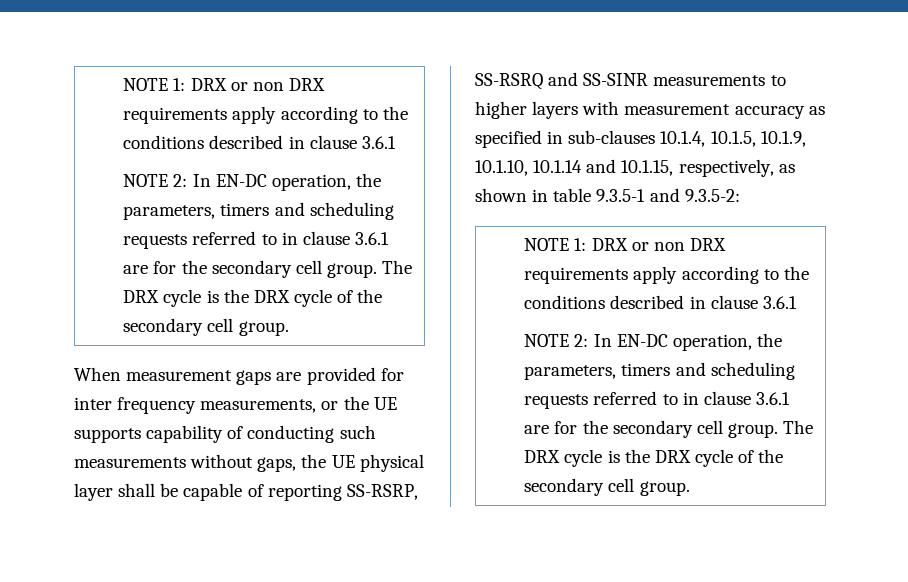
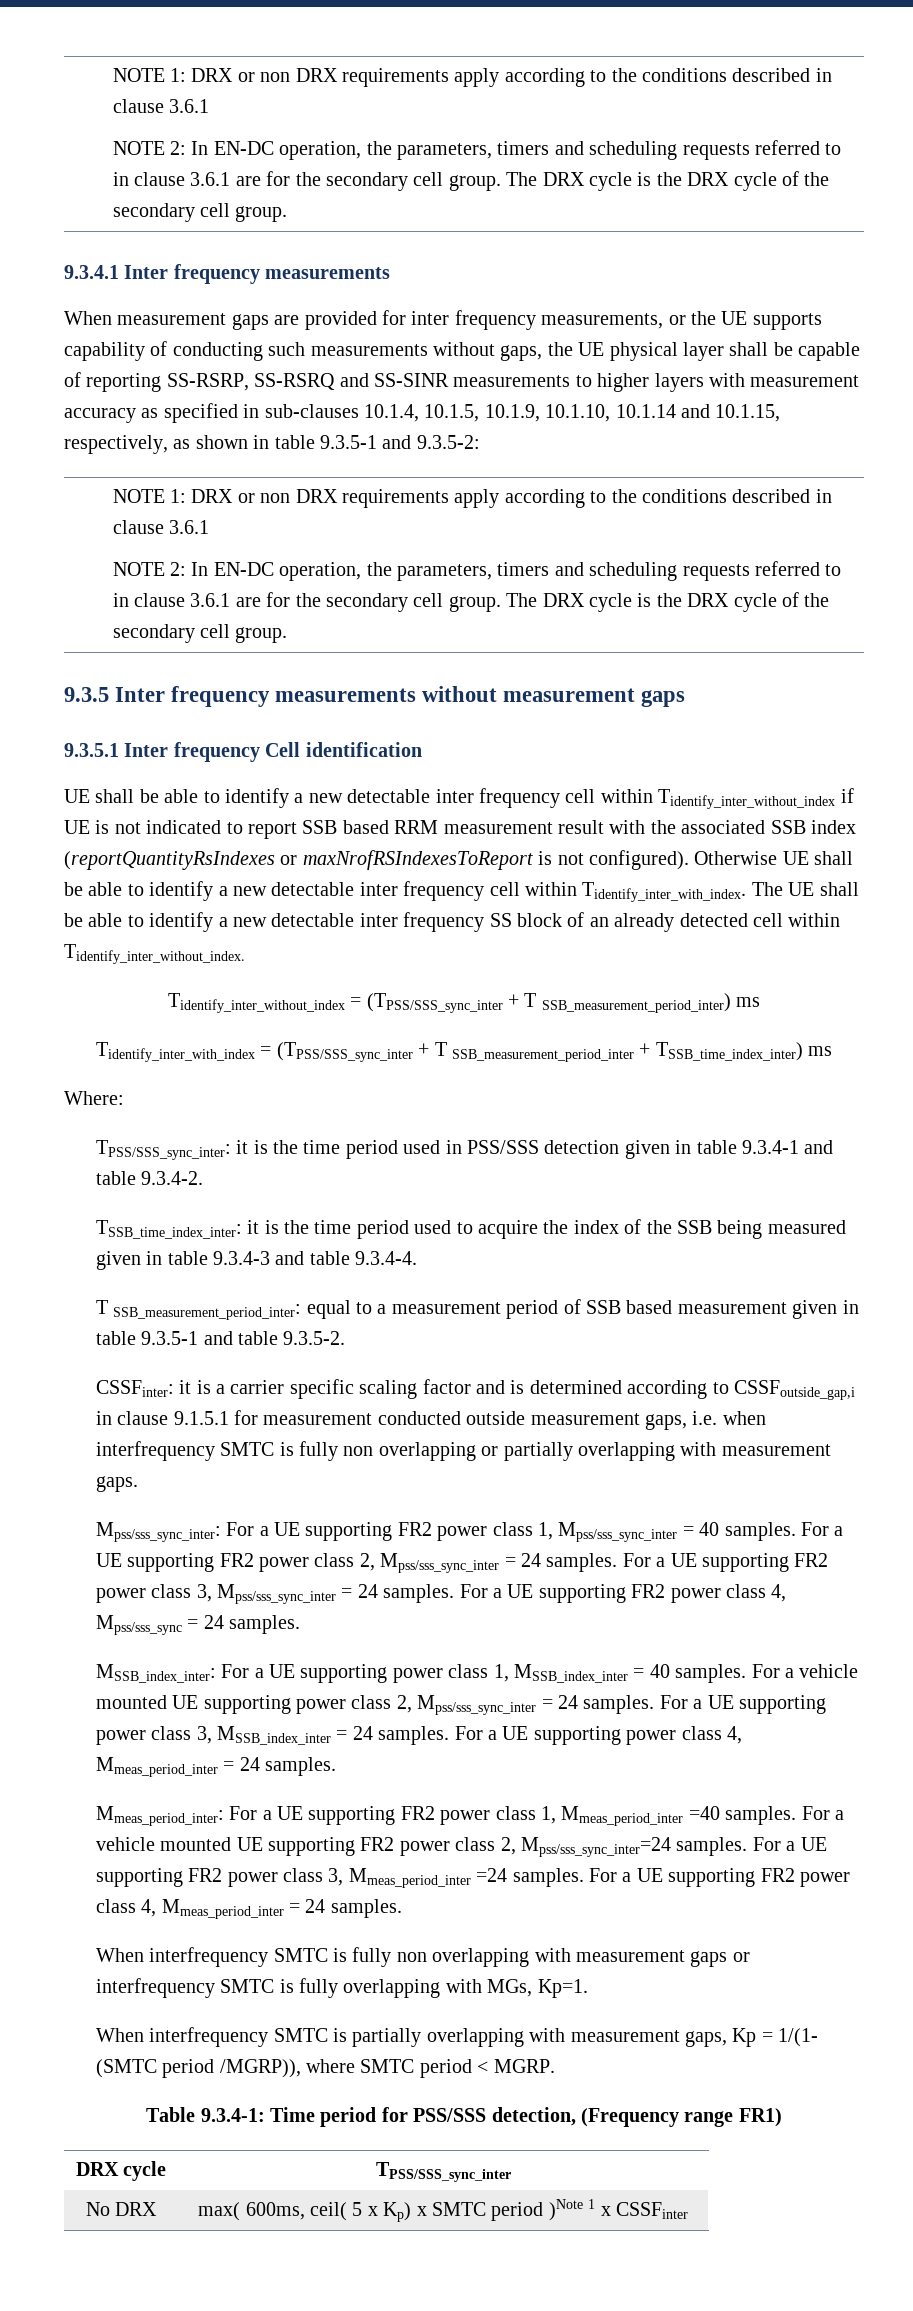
(289, 328) none -> [64,264,391,284] // 9.3.4.1 Inter frequency measurements
(690, 488) none -> [64,686,686,707] [64,742,422,762] [64,788,854,809] [64,820,856,839] [64,850,854,870] [64,881,859,902] [64,912,841,932] [64,944,245,964] [167,993,761,1013] [95,1042,833,1062] [64,1091,124,1105] [95,1140,834,1160] [95,1171,204,1185] [95,1219,846,1239] [95,1251,418,1270] [95,1299,859,1320] [95,1331,346,1345] [95,1379,856,1400] [95,1410,766,1430] [95,1441,831,1461] [95,1476,138,1492] [95,1522,844,1542] [95,1553,829,1573] [95,1584,787,1604] [95,1615,301,1635] [95,1664,859,1683] [95,1695,827,1715] [95,1726,743,1745] [95,1757,337,1777] [95,1806,845,1826] [95,1837,827,1857] [95,1868,851,1888] [95,1899,402,1919] [95,1947,750,1967] [95,1978,588,1998] [95,2027,819,2047] [95,2059,555,2078] [146,2107,782,2127] [75,2161,167,2181] [375,2162,511,2182] [85,2202,158,2216] [198,2199,688,2222] // 9.3.5 Inter frequency measurements without measurement gaps // 9.3.5.1 Inter frequency Cell identification // UE shall be able to identify a new detectable inter frequency cell within Tidentify_inter_without_index if UE is not indicated to report SSB based RRM measurement result with the associated SSB index (reportQuantityRsIndexes or maxNrofRSIndexesToReport is not configured). Otherwise UE shall be able to identify a new detectable inter frequency cell within Tidentify_inter_with_index. The UE shall be able to identify a new detectable inter frequency SS block of an already detected cell within Tidentify_inter_without_index. // Tidentify_inter_without_index = (TPSS/SSS_sync_inter + T SSB_measurement_period_inter) ms // Tidentify_inter_with_index = (TPSS/SSS_sync_inter + T SSB_measurement_period_inter + TSSB_time_index_inter) ms // Where: // TPSS/SSS_sync_inter: it is the time period used in PSS/SSS detection given in table 9.3.4-1 and table 9.3.4-2. // TSSB_time_index_inter: it is the time period used to acquire the index of the SSB being measured given in table 9.3.4-3 and table 9.3.4-4. // T SSB_measurement_period_inter: equal to a measurement period of SSB based measurement given in table 9.3.5-1 and table 9.3.5-2. // CSSFinter: it is a carrier specific scaling factor and is determined according to CSSFoutside_gap,i in clause 9.1.5.1 for measurement conducted outside measurement gaps, i.e. when interfrequency SMTC is fully non overlapping or partially overlapping with measurement gaps. // Mpss/sss_sync_inter: For a UE supporting FR2 power class 1, Mpss/sss_sync_inter = 40 samples. For a UE supporting FR2 power class 2, Mpss/sss_sync_inter = 24 samples. For a UE supporting FR2 power class 3, Mpss/sss_sync_inter = 24 samples. For a UE supporting FR2 power class 4, Mpss/sss_sync = 24 samples. // MSSB_index_inter: For a UE supporting power class 1, MSSB_index_inter = 40 samples. For a vehicle mounted UE supporting power class 2, Mpss/sss_sync_inter = 24 samples. For a UE supporting power class 3, MSSB_index_inter = 24 samples. For a UE supporting power class 4, Mmeas_period_inter = 24 samples. // Mmeas_period_inter: For a UE supporting FR2 power class 1, Mmeas_period_inter =40 samples. For a vehicle mounted UE supporting FR2 power class 2, Mpss/sss_sync_inter=24 samples. For a UE supporting FR2 power class 3, Mmeas_period_inter =24 samples. For a UE supporting FR2 power class 4, Mmeas_period_inter = 24 samples. // When interfrequency SMTC is fully non overlapping with measurement gaps or interfrequency SMTC is fully overlapping with MGs, Kp=1. // When interfrequency SMTC is partially overlapping with measurement gaps, Kp = 1/(1- (SMTC period /MGRP)), where SMTC period < MGRP. // Table 9.3.4-1: Time period for PSS/SSS detection, (Frequency range FR1) // DRX cycle | TPSS/SSS_sync_inter // No DRX | max( 600ms, ceil( 5 x Kp) x SMTC period )Note 1 x CSSFinter

